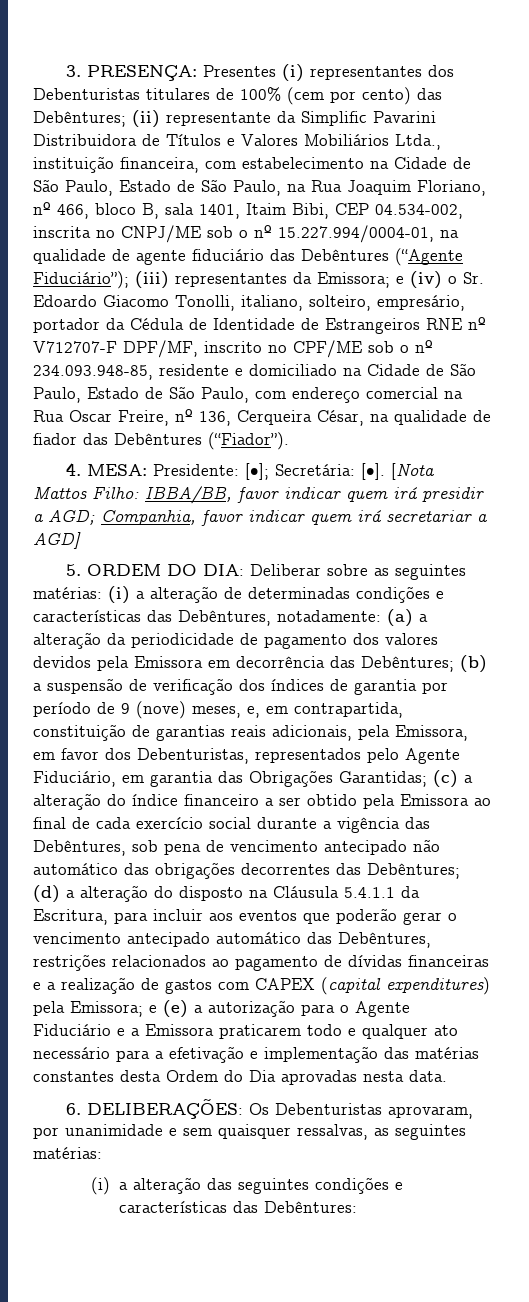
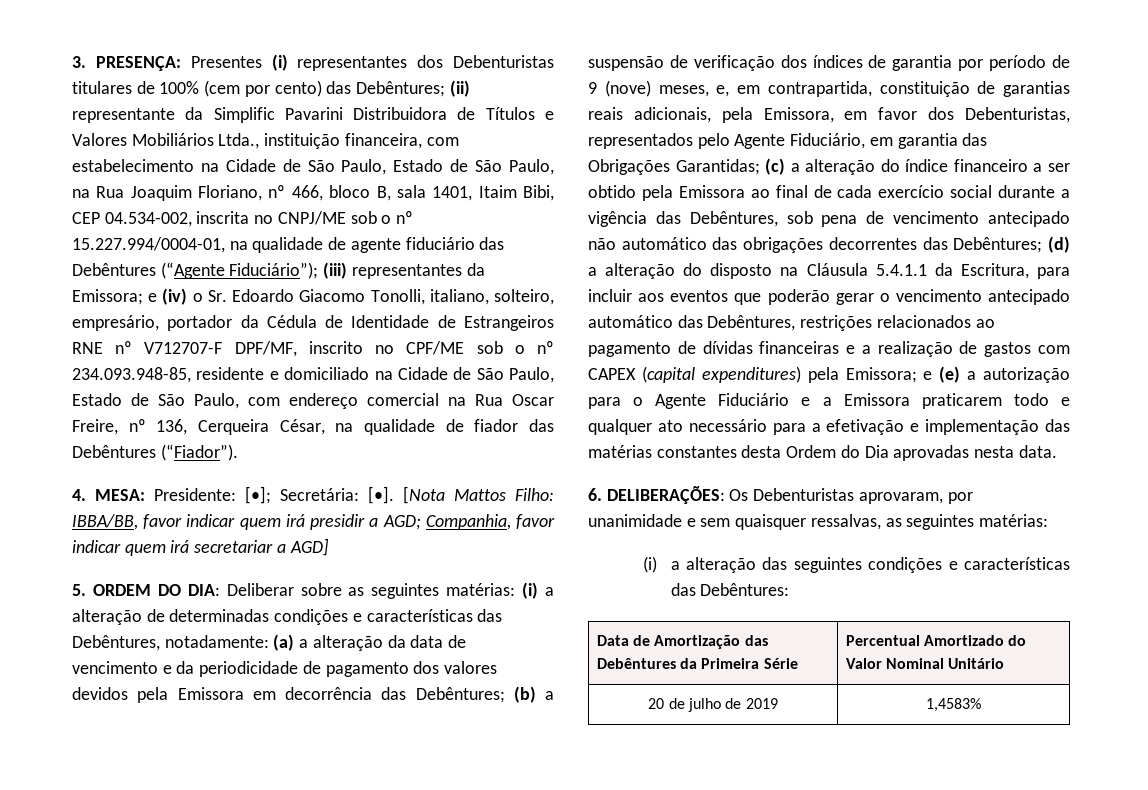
(126, 639) none -> [410,635,467,648] [72,661,195,674] data de vencimento e da
(358, 1207) none -> [596,635,768,649] [596,658,798,669] [845,635,1027,646] [845,658,1005,669] [648,698,778,712] [926,698,981,712] // Data de Amortização das Debêntures da Primeira Série | Percentual Amortizado do Valor Nominal Unitário // 20 de julho de 2019 | 1,4583%

